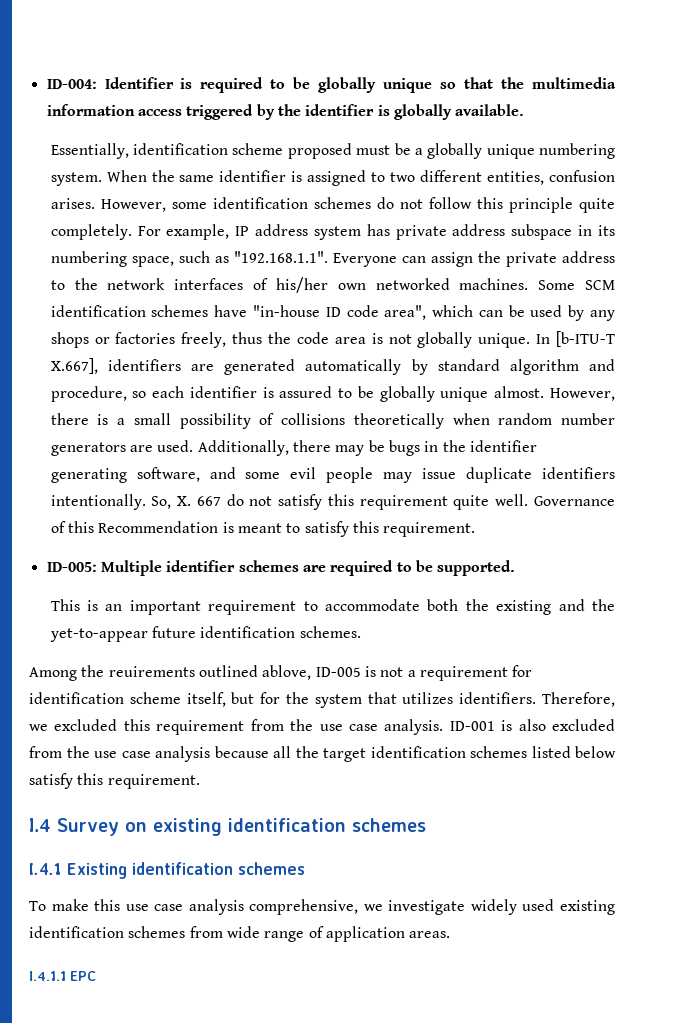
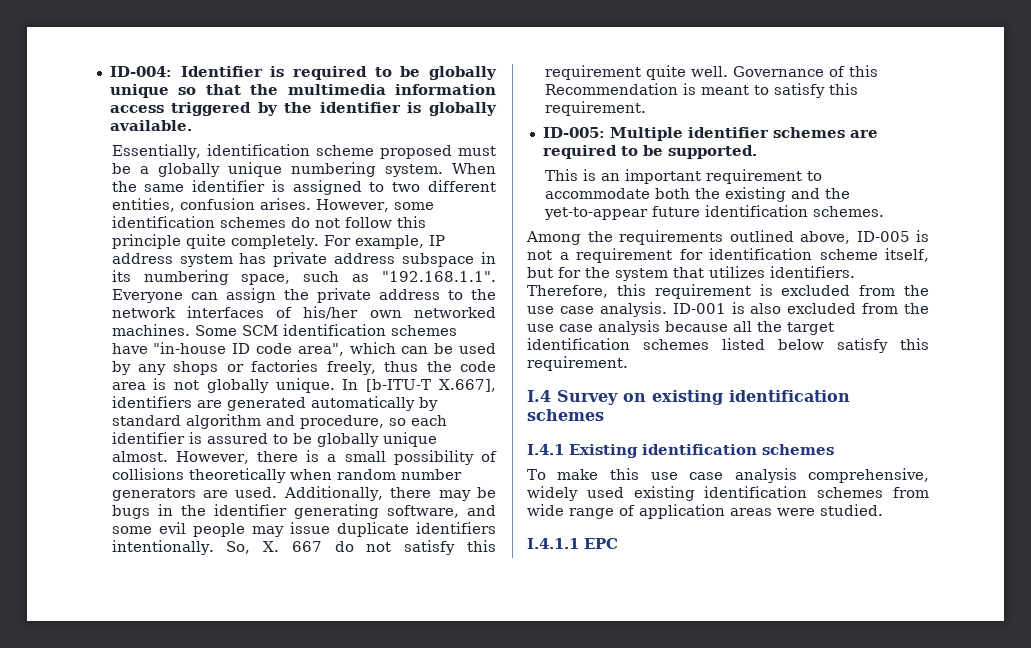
[108,665,312,680] reuirements outlined ablove, -> [619,230,850,245] requirements outlined above,
[29,719,245,735] we excluded this requirement -> [616,284,851,299] this requirement is excluded
[363,900,466,915] we investigate -> (929, 475) none
[409,931,451,938] areas. -> [730,504,883,516] areas were studied.

